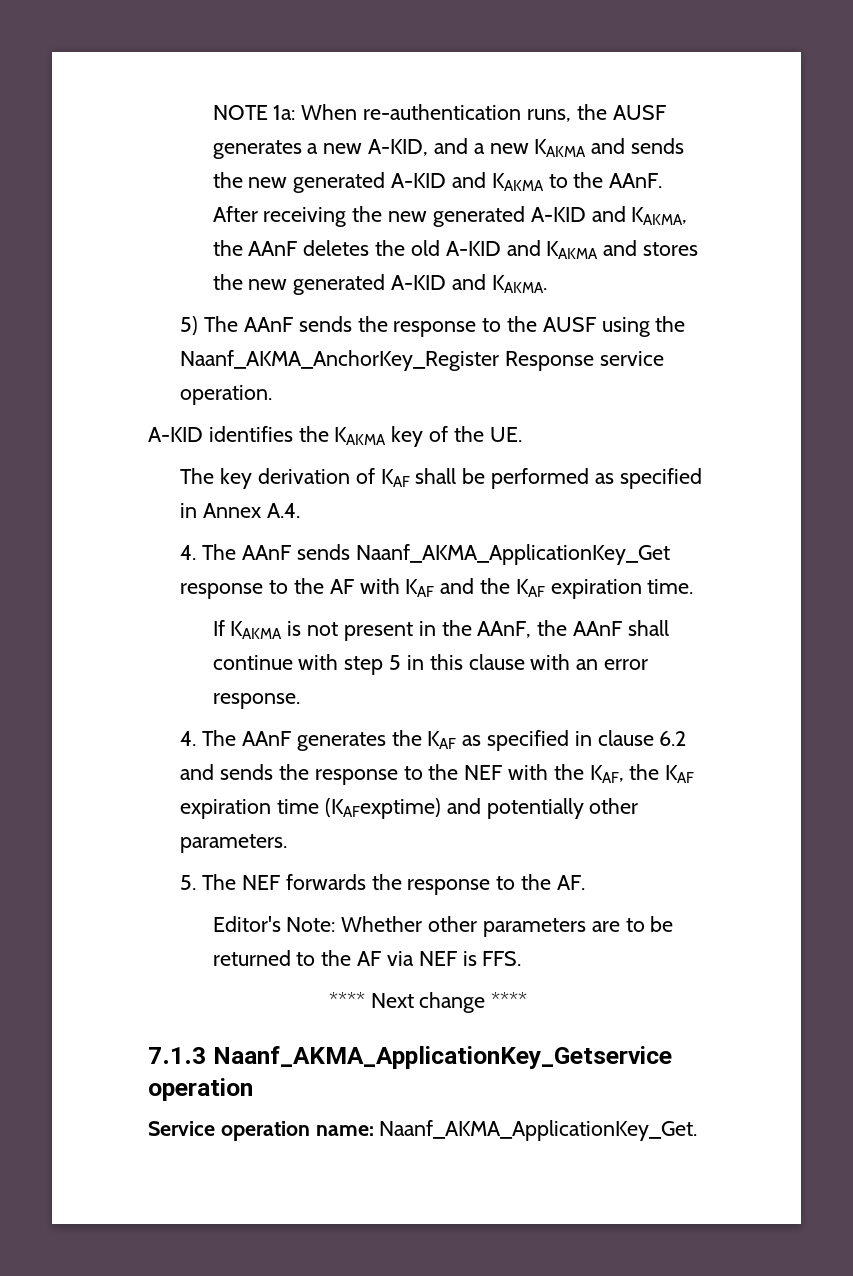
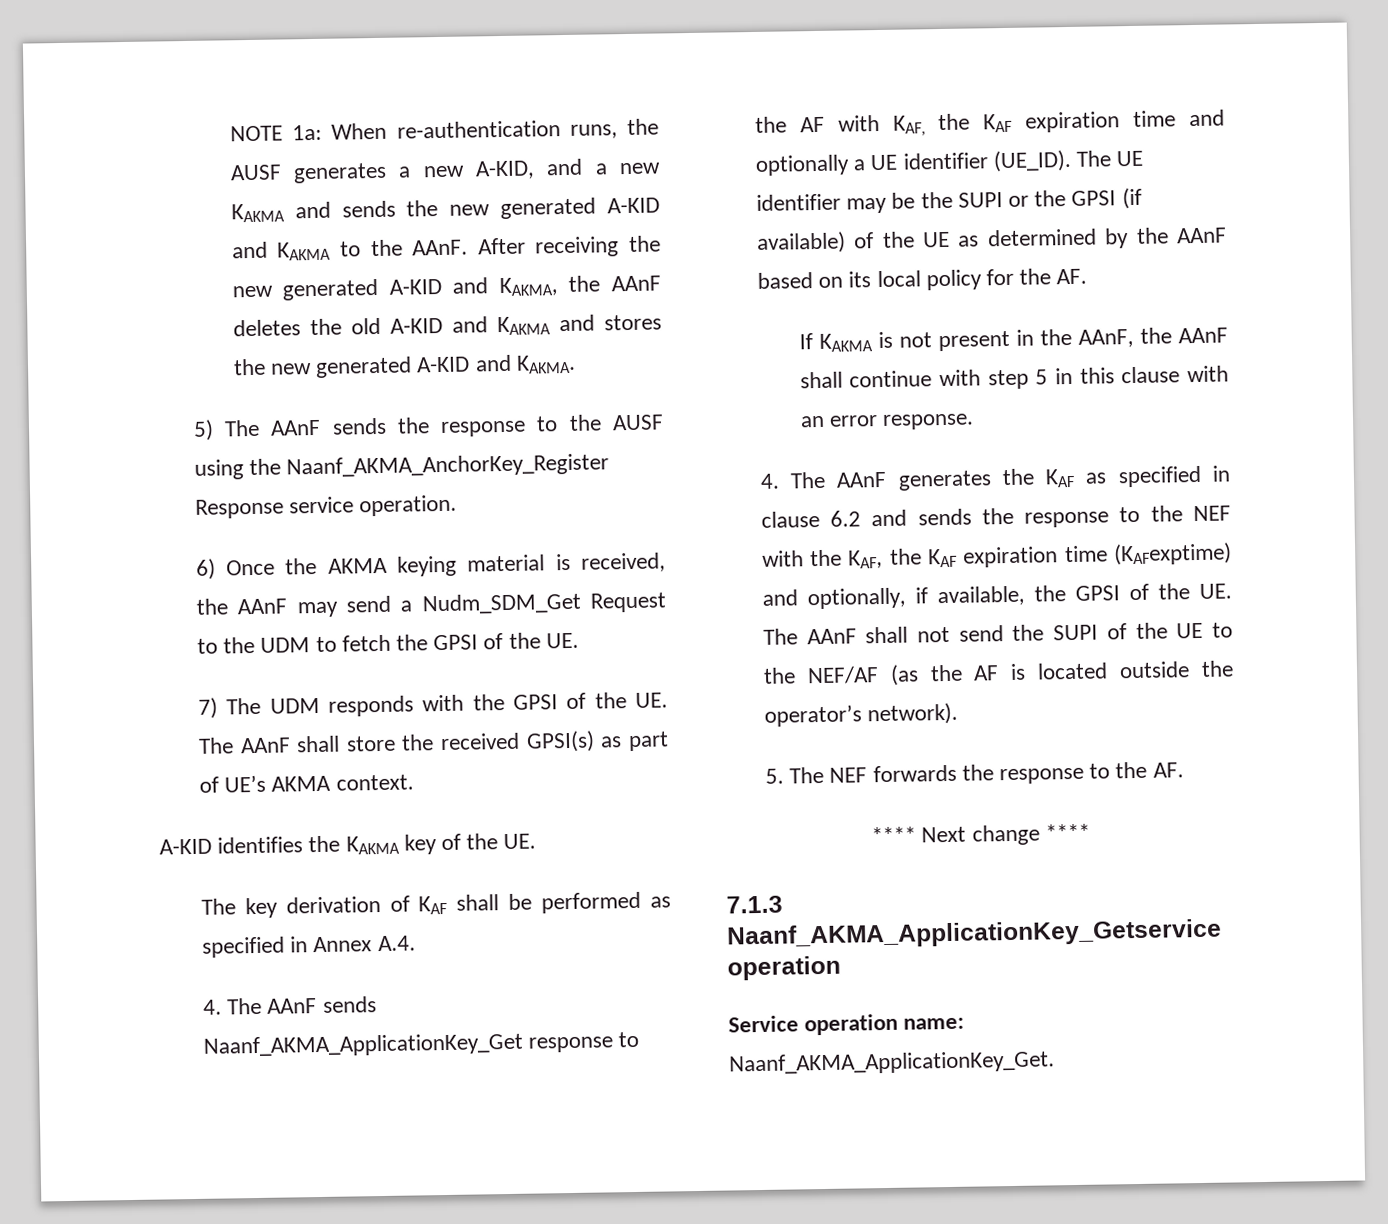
(273, 395) none -> [195,552,666,580] [195,592,666,618] [196,632,579,654] [197,692,669,719] [197,730,669,754] [198,774,414,793] // 6) Once the AKMA keying material is received, the AAnF may send a Nudm_SDM_Get Request to the UDM to fetch the GPSI of the UE. // 7) The UDM responds with the GPSI of the UE. The AAnF shall store the received GPSI(s) as part of UE’s AKMA context.
[405,578,694,599] KAF and the KAF expiration time. -> [892,109,1225,137] [754,149,1144,176] [755,187,1142,214] [755,227,1227,254] [756,268,1088,291] KAF, the KAF expiration time and optionally a UE identifier (UE_ID). The UE identifier may be the SUPI or the GPSI (if available) of the UE as determined by the AAnF based on its local policy for the AF.
[486,798,639,819] [180,834,288,853] potentially other parameters. -> [806,583,1232,610] [762,622,1233,645] [762,660,1234,686] [763,702,959,727] optionally, if available, the GPSI of the UE. The AAnF shall not send the SUPI of the UE to the NEF/AF (as the AF is located outside the operator’s network).
[212,916,674,937] [212,950,522,966] // Editor's Note: Whether other parameters are to be returned to the AF via NEF is FFS. -> (1184, 770) none

